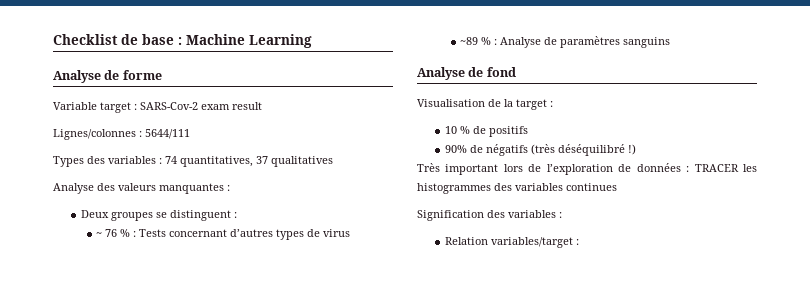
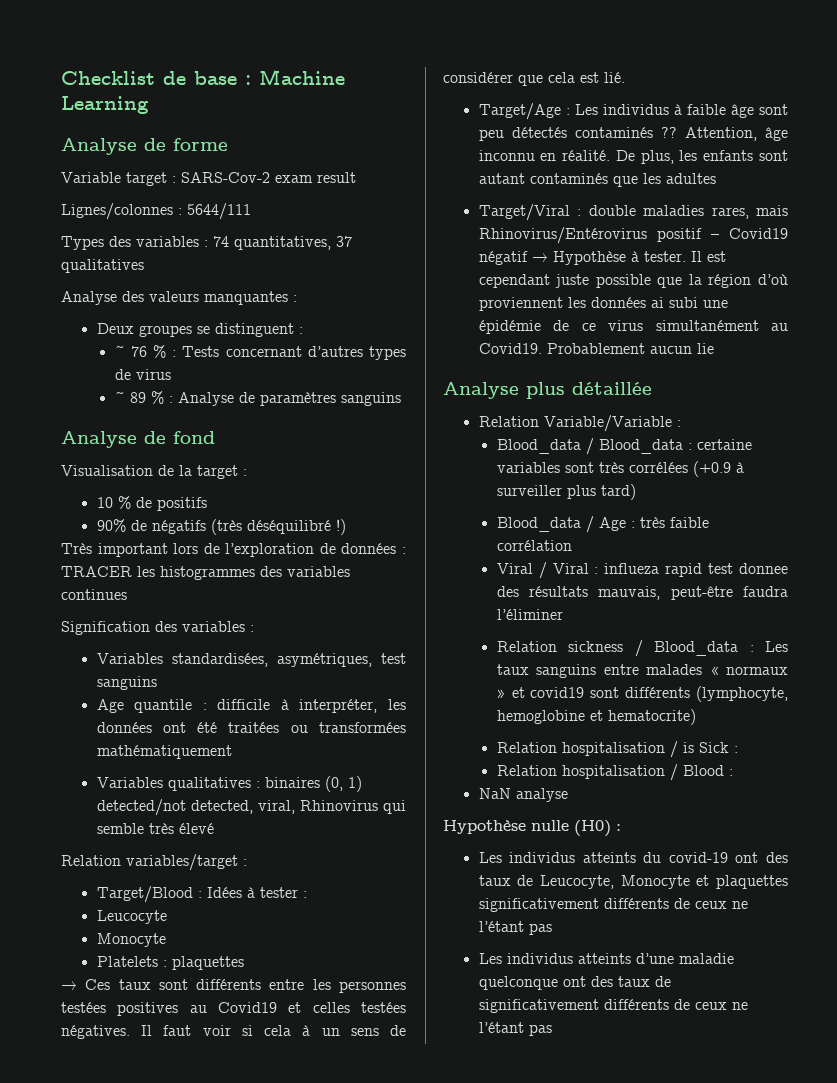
[460,37,479,45] ~89 -> [114,391,146,403] ~ 89
[444,237,579,248] Relation variables/target : -> [96,653,406,667] [96,676,157,690] [96,699,406,713] [96,722,406,733] [96,745,232,759] [96,776,362,792] [96,799,406,816] [96,823,214,834] [61,854,247,871] [96,886,307,903] [96,910,167,924] [96,933,166,947] [96,956,244,970] [61,979,406,993] [61,1002,406,1016] [61,1025,407,1039] [443,72,625,86] [478,103,788,120] [478,127,788,141] [478,150,788,164] [478,173,716,187] [478,204,788,221] [478,227,788,244] [478,251,726,265] [478,274,788,288] [478,297,728,311] [478,320,788,334] [478,343,714,354] [443,382,652,399] [478,415,681,432] [496,438,752,455] [496,461,744,477] [496,484,636,500] [496,516,709,533] [496,540,572,551] [496,562,788,579] [496,586,788,600] [496,609,563,620] [496,640,788,657] [496,664,788,678] [496,686,788,702] [496,709,696,725] [496,741,738,758] [496,764,733,781] [478,788,568,802] [443,820,621,837] [478,852,788,863] [478,875,788,889] [478,898,748,912] [478,921,552,935] [478,953,734,964] [478,976,671,990] [478,999,748,1013] [478,1022,552,1036] Variables standardisées, asymétriques, test sanguins // Age quantile : difficile à interpréter, les données ont été traitées ou transformées mathématiquement // Variables qualitatives : binaires (0, 1) detected/not detected, viral, Rhinovirus qui semble très élevé // Relation variables/target : // Target/Blood : Idées à tester : // Leucocyte // Monocyte // Platelets : plaquettes // → Ces taux sont différents entre les personnes testées positives au Covid19 et celles testées négatives. Il faut voir si cela à un sens de considérer que cela est lié. // Target/Age : Les individus à faible âge sont peu détectés contaminés ?? Attention, âge inconnu en réalité. De plus, les enfants sont autant contaminés que les adultes // Target/Viral : double maladies rares, mais Rhinovirus/Entérovirus positif – Covid19 négatif → Hypothèse à tester. Il est cependant juste possible que la région d’où proviennent les données ai subi une épidémie de ce virus simultanément au Covid19. Probablement aucun lie // Analyse plus détaillée // Relation Variable/Variable : // Blood_data / Blood_data : certaine variables sont très corrélées (+0.9 à surveiller plus tard) // Blood_data / Age : très faible corrélation // Viral / Viral : influeza rapid test donnee des résultats mauvais, peut-être faudra l’éliminer // Relation sickness / Blood_data : Les taux sanguins entre malades « normaux » et covid19 sont différents (lymphocyte, hemoglobine et hematocrite) // Relation hospitalisation / is Sick : // Relation hospitalisation / Blood : // NaN analyse // Hypothèse nulle (H0) : // Les individus atteints du covid-19 ont des taux de Leucocyte, Monocyte et plaquettes significativement différents de ceux ne l’étant pas // Les individus atteints d’une maladie quelconque ont des taux de significativement différents de ceux ne l’étant pas

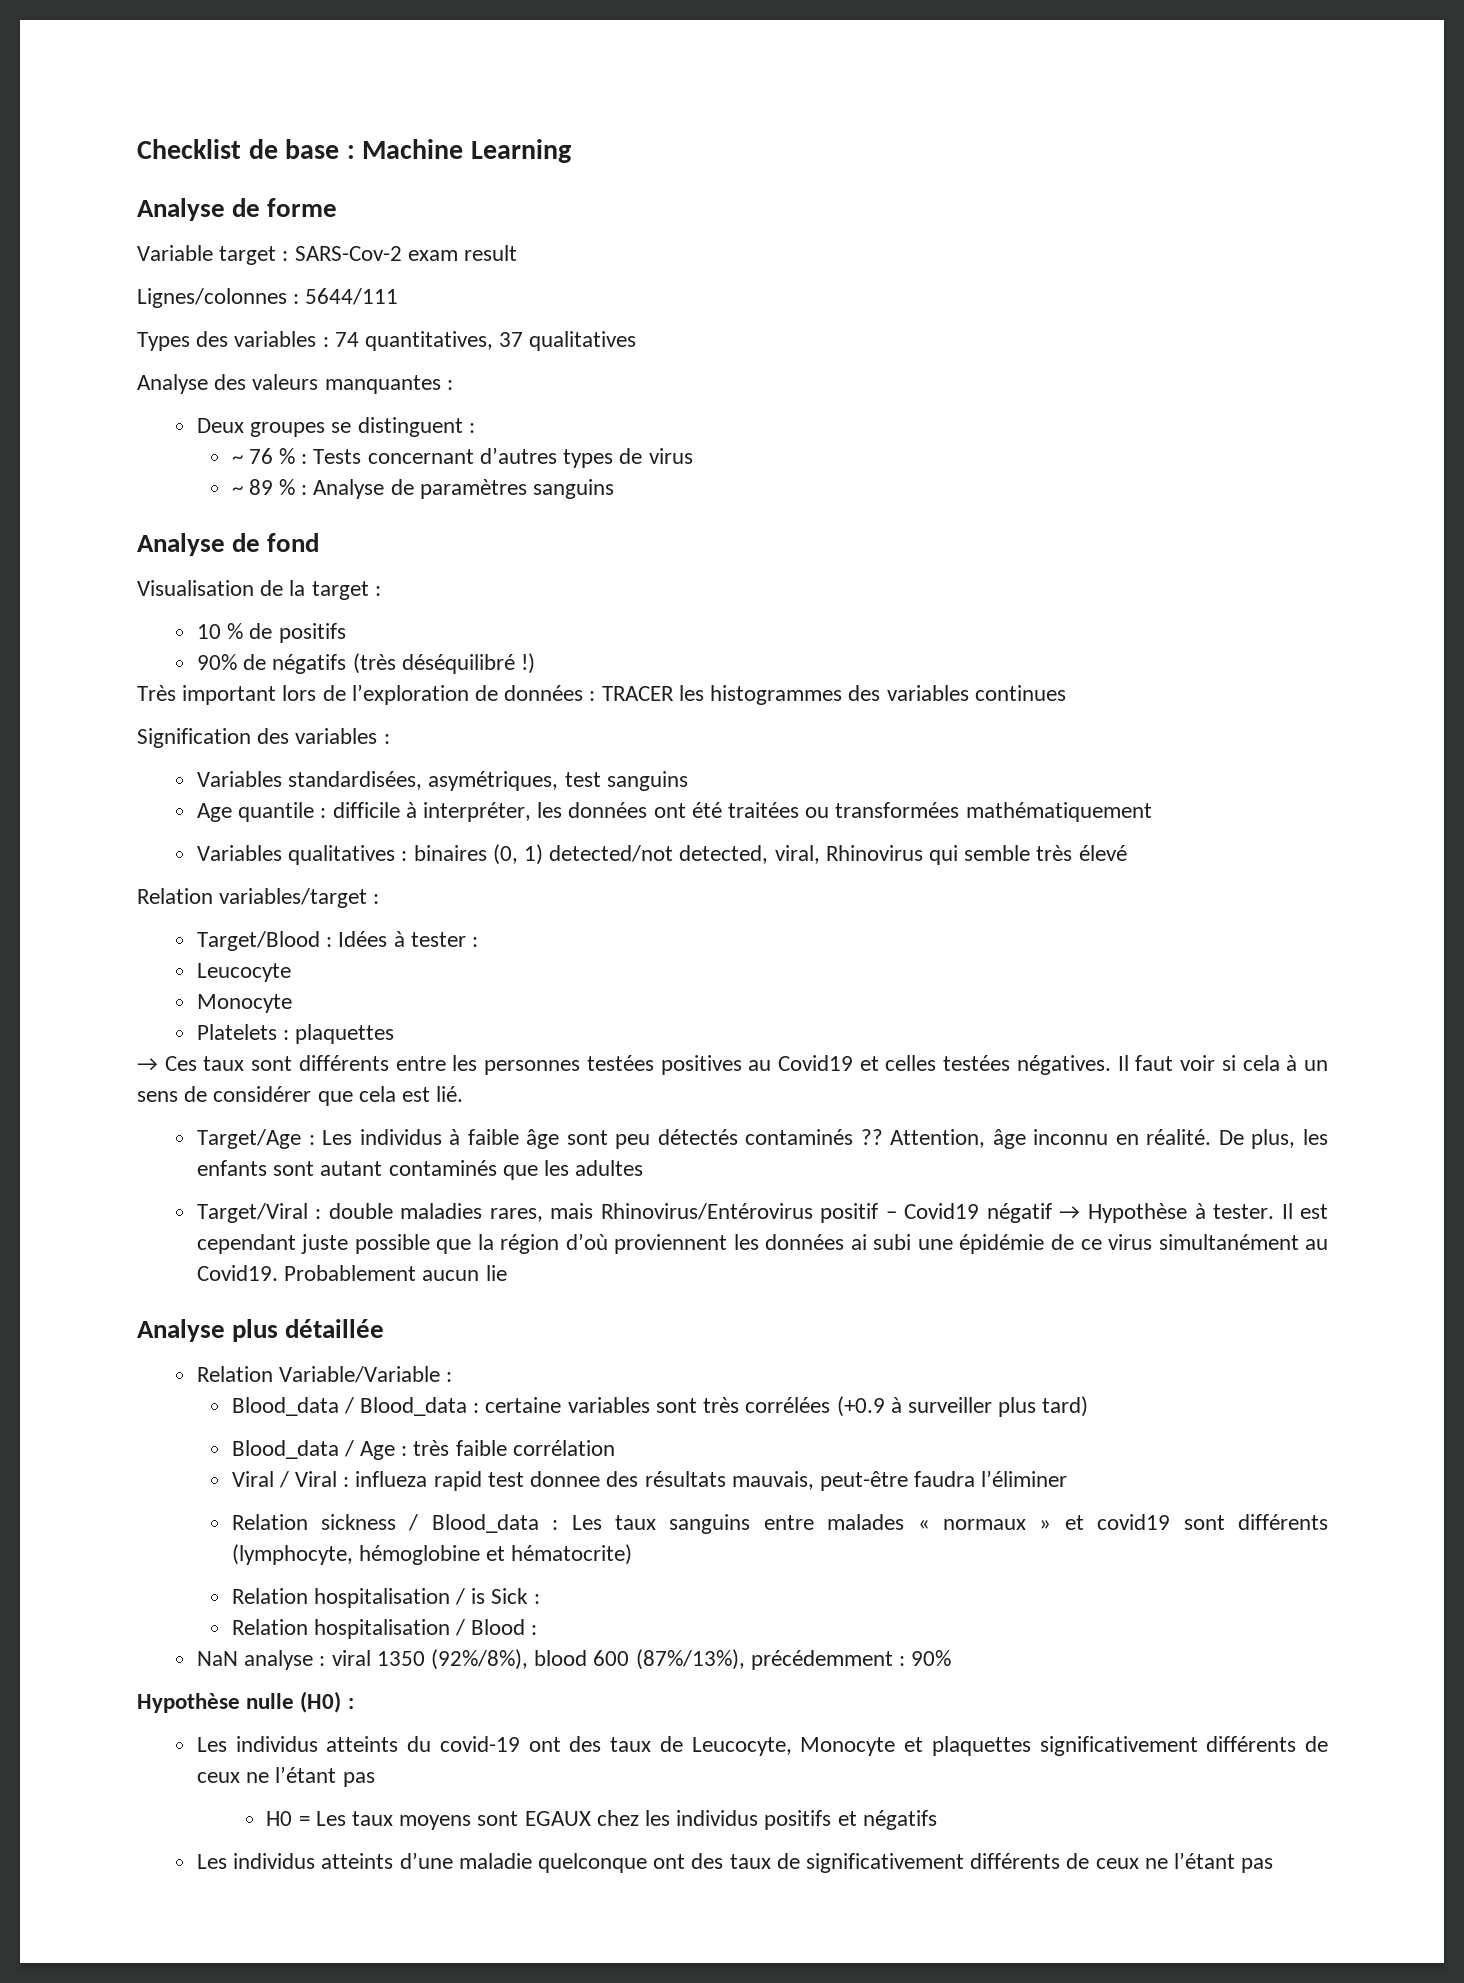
[496,709,696,725] hemoglobine et hematocrite) -> [358,1544,633,1565] hémoglobine et hématocrite)
(568, 795) none -> [319,1649,952,1670] : viral 1350 (92%/8%), blood 600 (87%/13%), précédemment : 90%
(552, 929) none -> [266,1810,937,1830] // H0 = Les taux moyens sont EGAUX chez les individus positifs et négatifs

